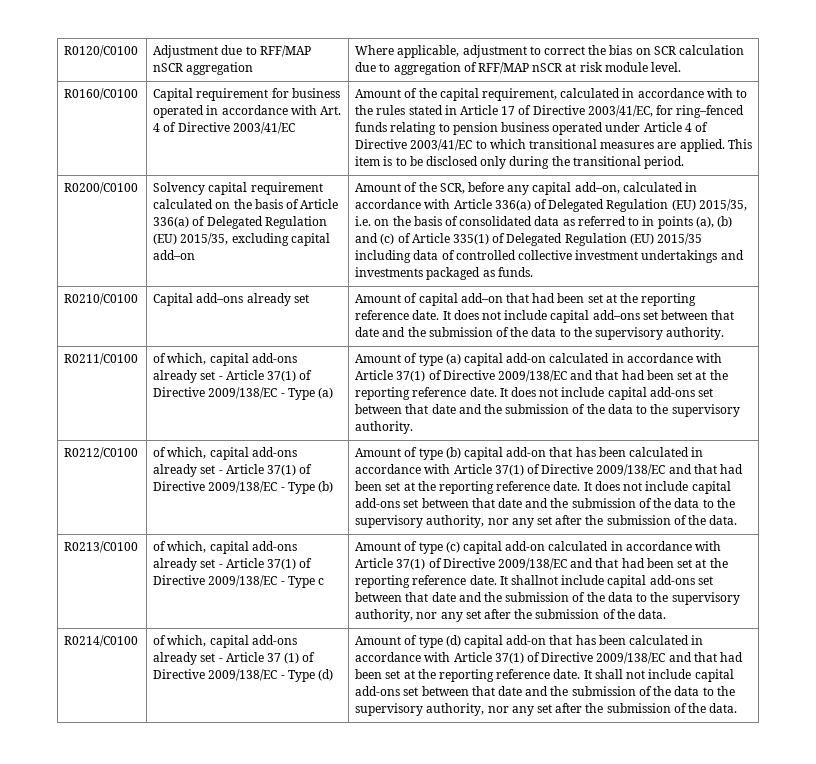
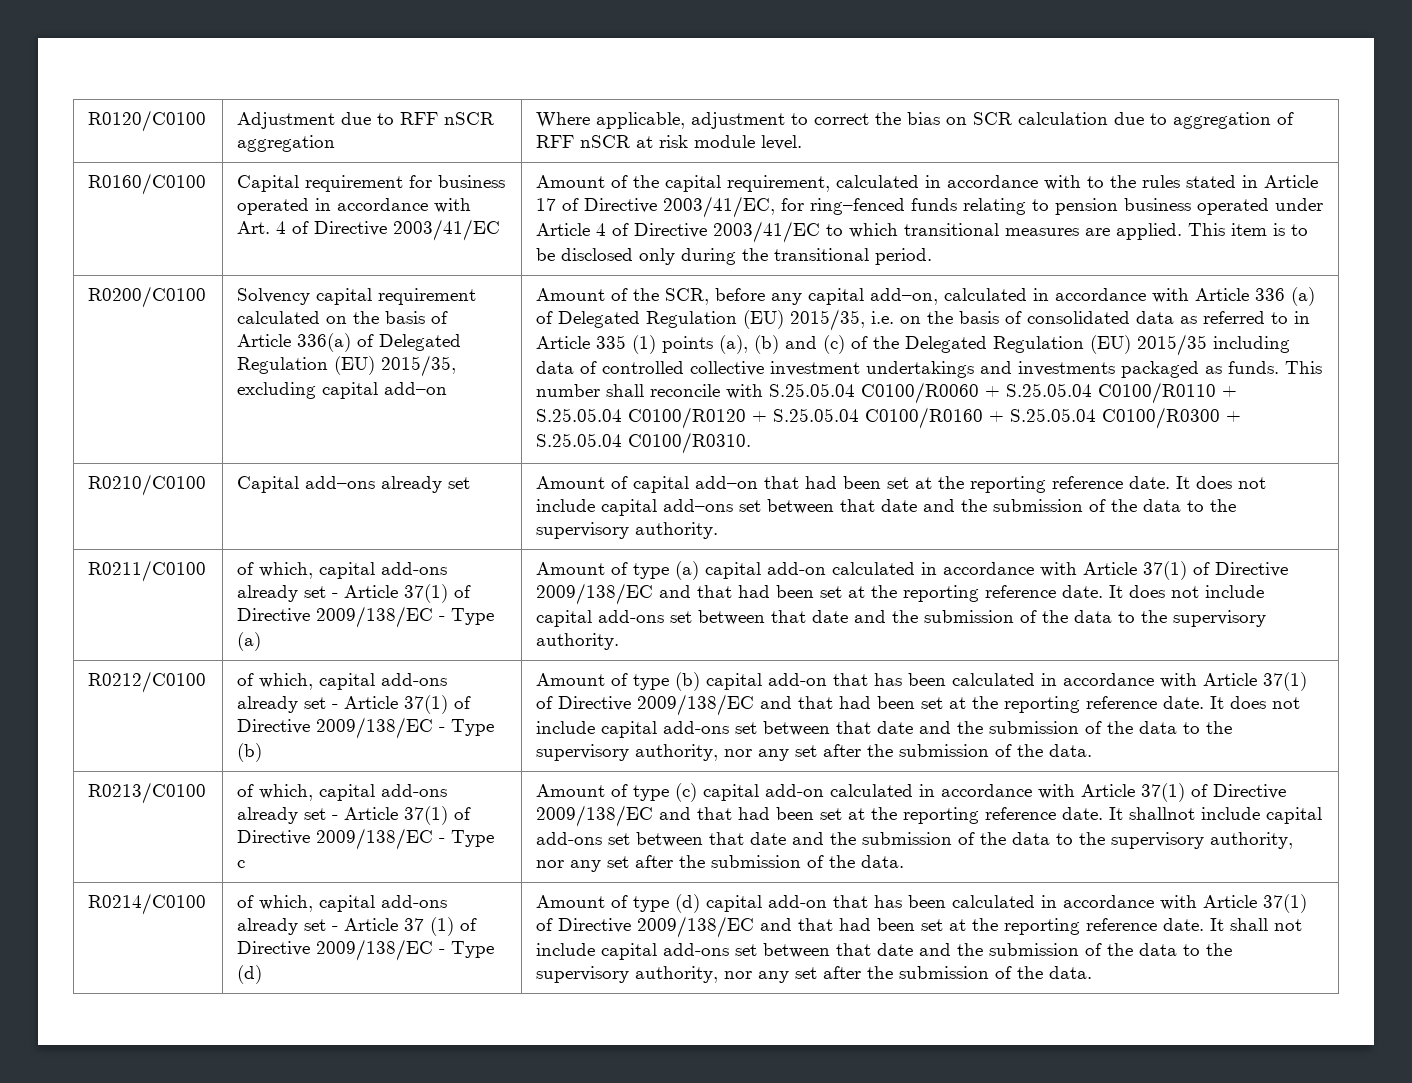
[259,45,311,57] RFF/MAP -> [400,112,439,125] RFF
[477,62,529,74] RFF/MAP -> [536,135,575,148] RFF
[494,199,531,211] 336(a) -> [1255,287,1316,306] 336 (a)
(655, 221) none -> [536,335,657,354] Article 335 (1)
[411,233,506,245] Article 335(1) of -> [873,336,900,349] the
(533, 272) none -> [1285,361,1323,374] [536,382,1238,404] [536,407,1242,429] [536,432,752,454] This number shall reconcile with S.25.05.04 C0100/R0060 + S.25.05.04 C0100/R0110 + S.25.05.04 C0100/R0120 + S.25.05.04 C0100/R0160 + S.25.05.04 C0100/R0300 + S.25.05.04 C0100/R0310.

